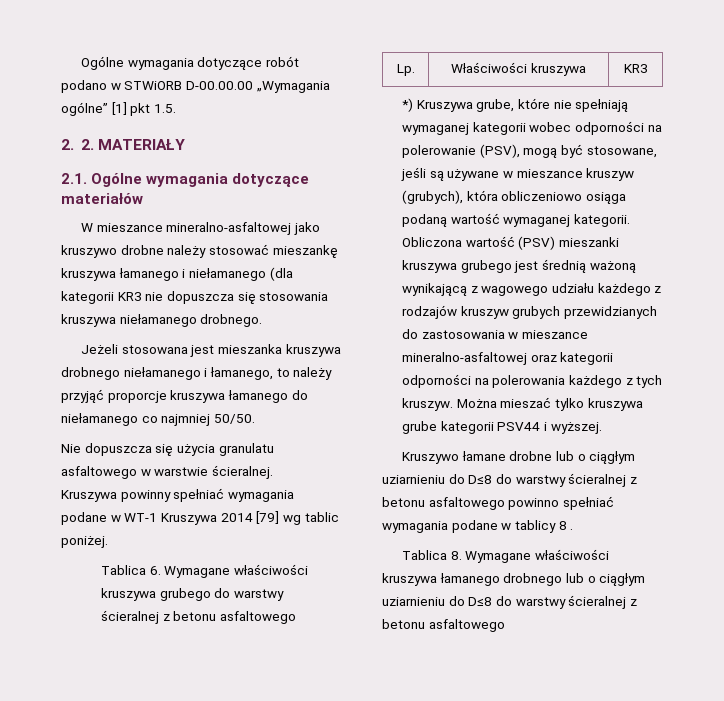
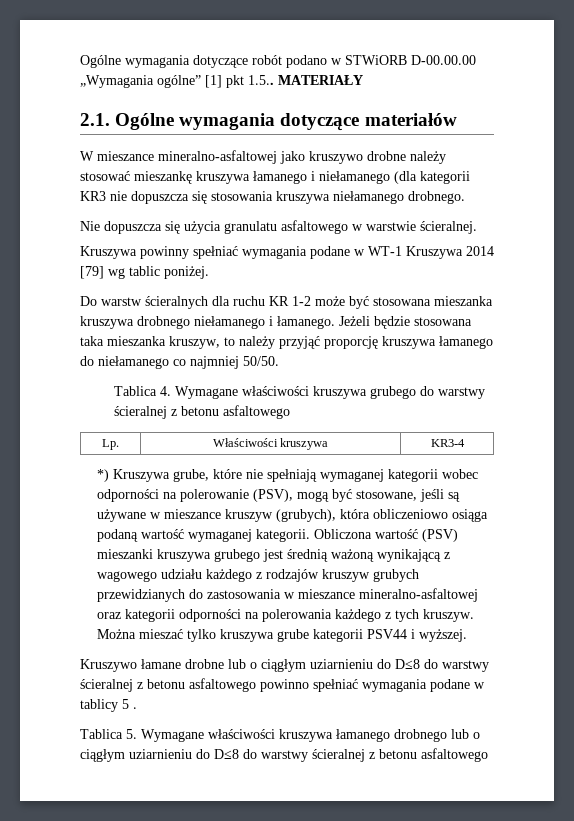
[153,104,176,113] [61,139,94,150] 1.5. // 2. 2. -> [248,75,274,85] 1.5..
[81,344,341,357] [61,367,333,380] [61,389,308,403] [61,413,255,426] // Jeżeli stosowana jest mieszanka kruszywa drobnego niełamanego i łamanego, to należy przyjąć proporcje kruszywa łamanego do niełamanego co najmniej 50/50. -> (465, 197) none
[100,565,161,575] // Tablica 6. -> [80,296,493,309] [80,316,472,329] [80,336,493,349] [80,356,279,369] [114,386,172,396] // Do warstw ścieralnych dla ruchu KR 1-2 może być stosowana mieszanka kruszywa drobnego niełamanego i łamanego. Jeżeli będzie stosowana taka mieszanka kruszyw, to należy przyjąć proporcję kruszywa łamanego do niełamanego co najmniej 50/50. // Tablica 4.
[623,64,648,73] KR3 -> [430,439,465,447] KR3-4
[558,521,567,530] 8 -> [122,699,129,709] 5
[450,551,462,560] 8. -> [126,729,137,739] 5.

